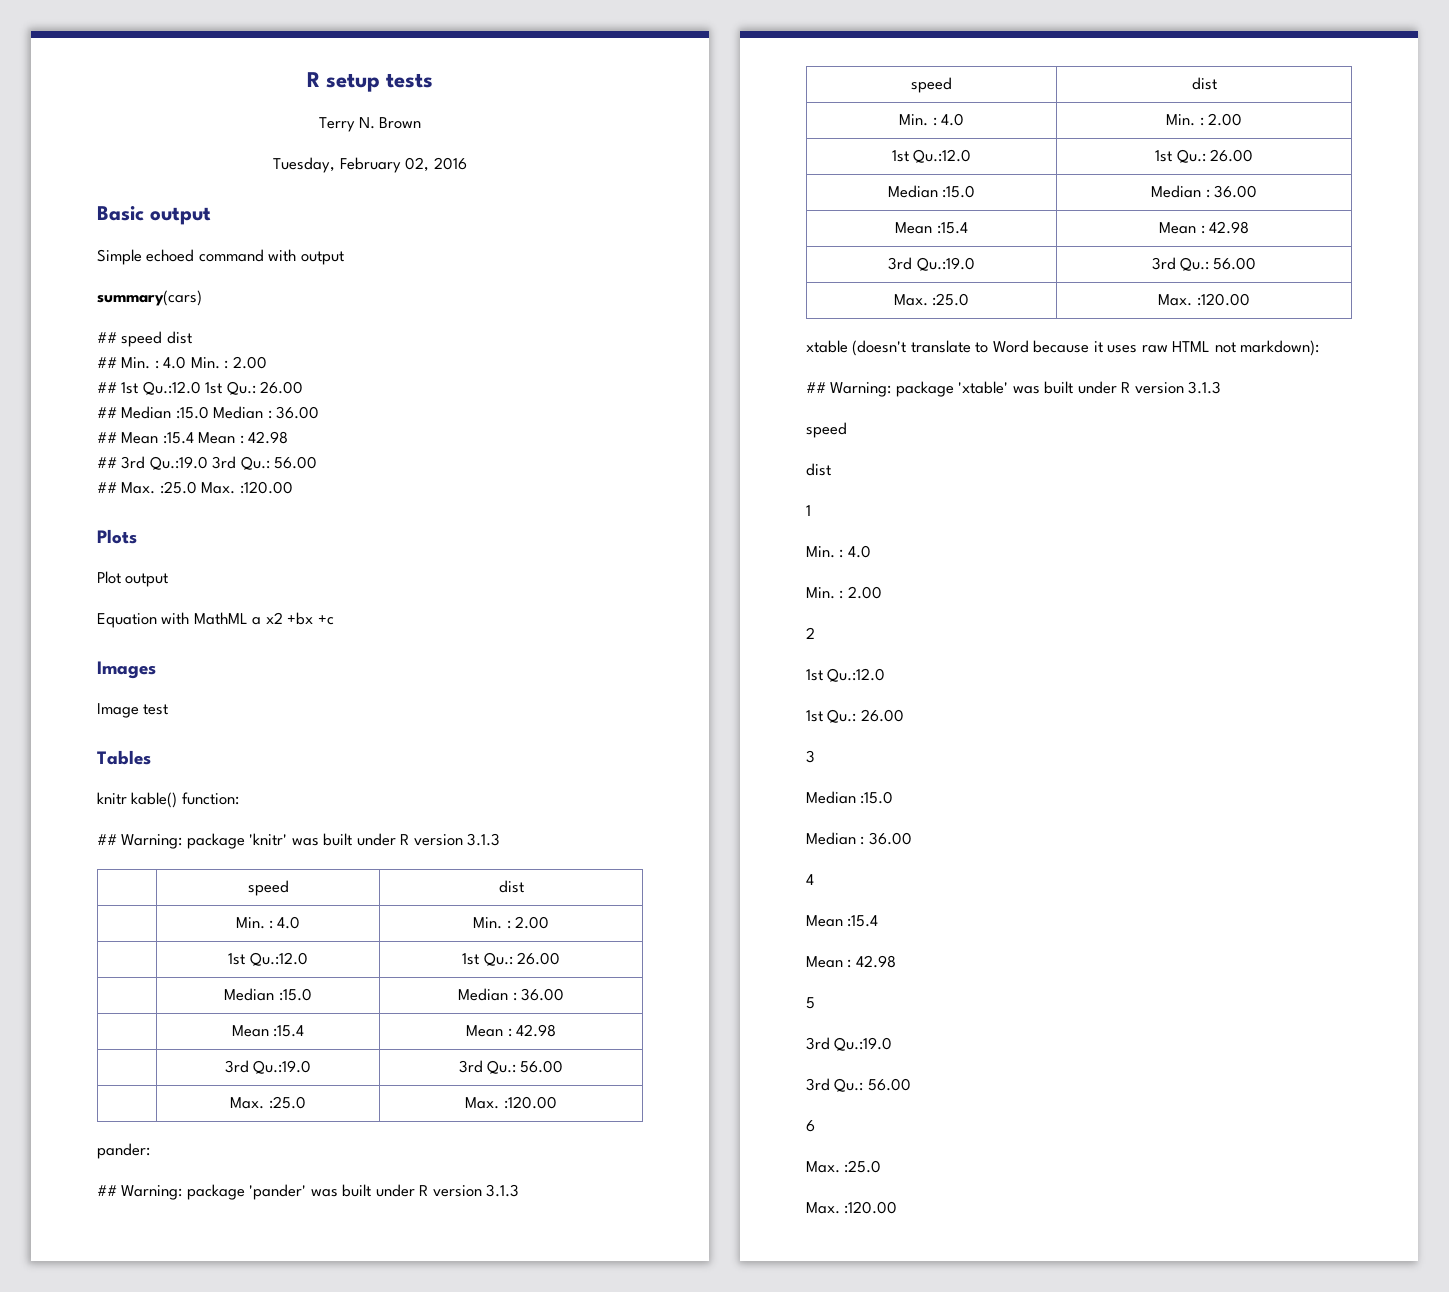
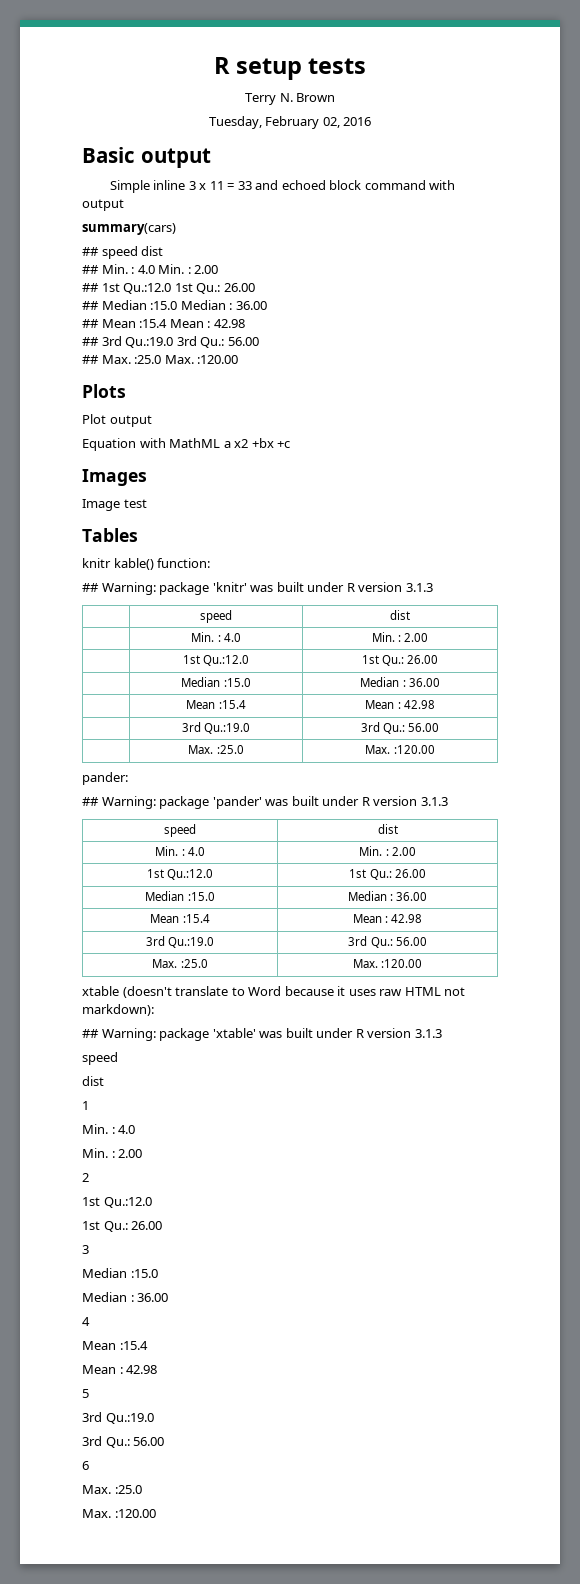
[146,249,195,262] echoed -> [153,180,362,190] inline 3 x 11 = 33 and echoed block

